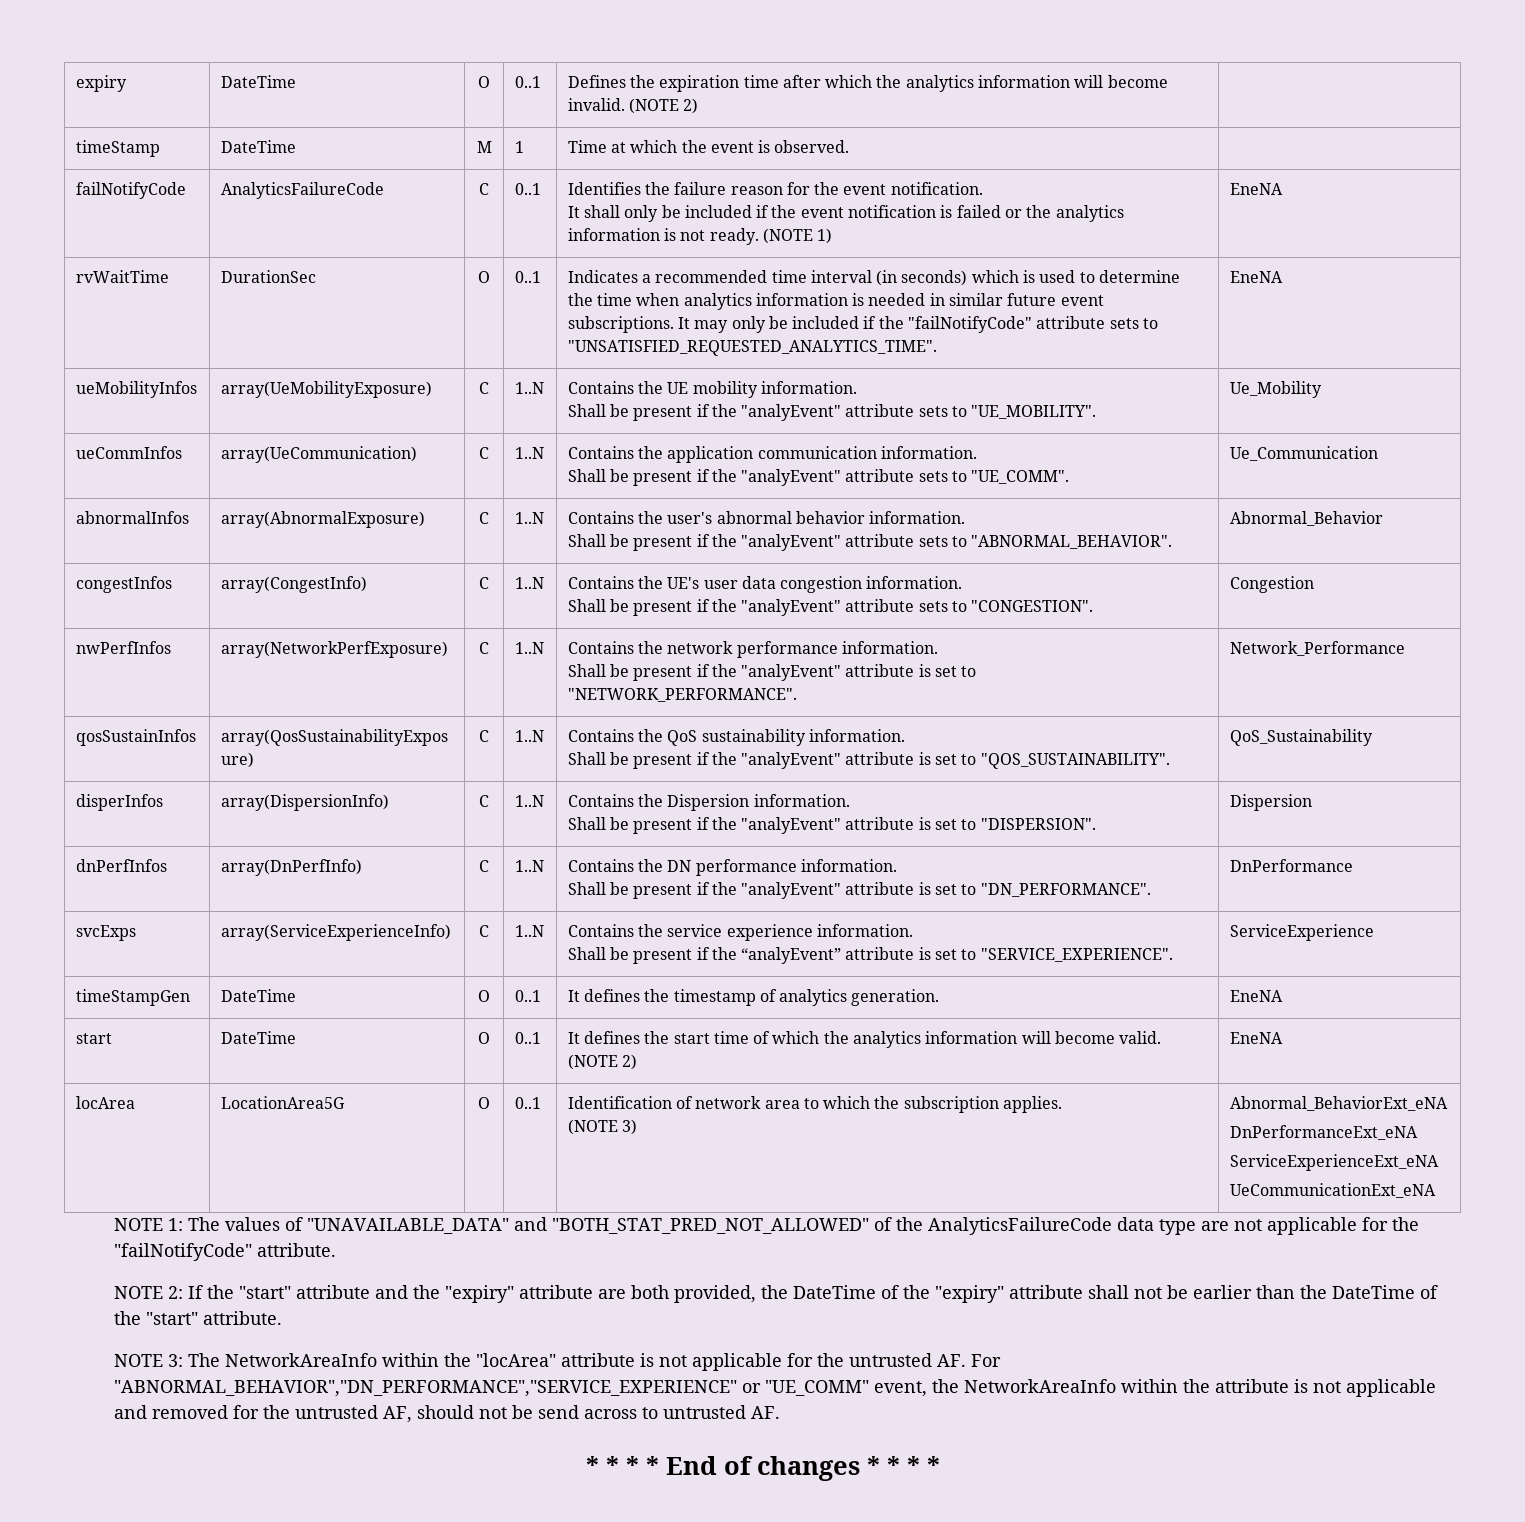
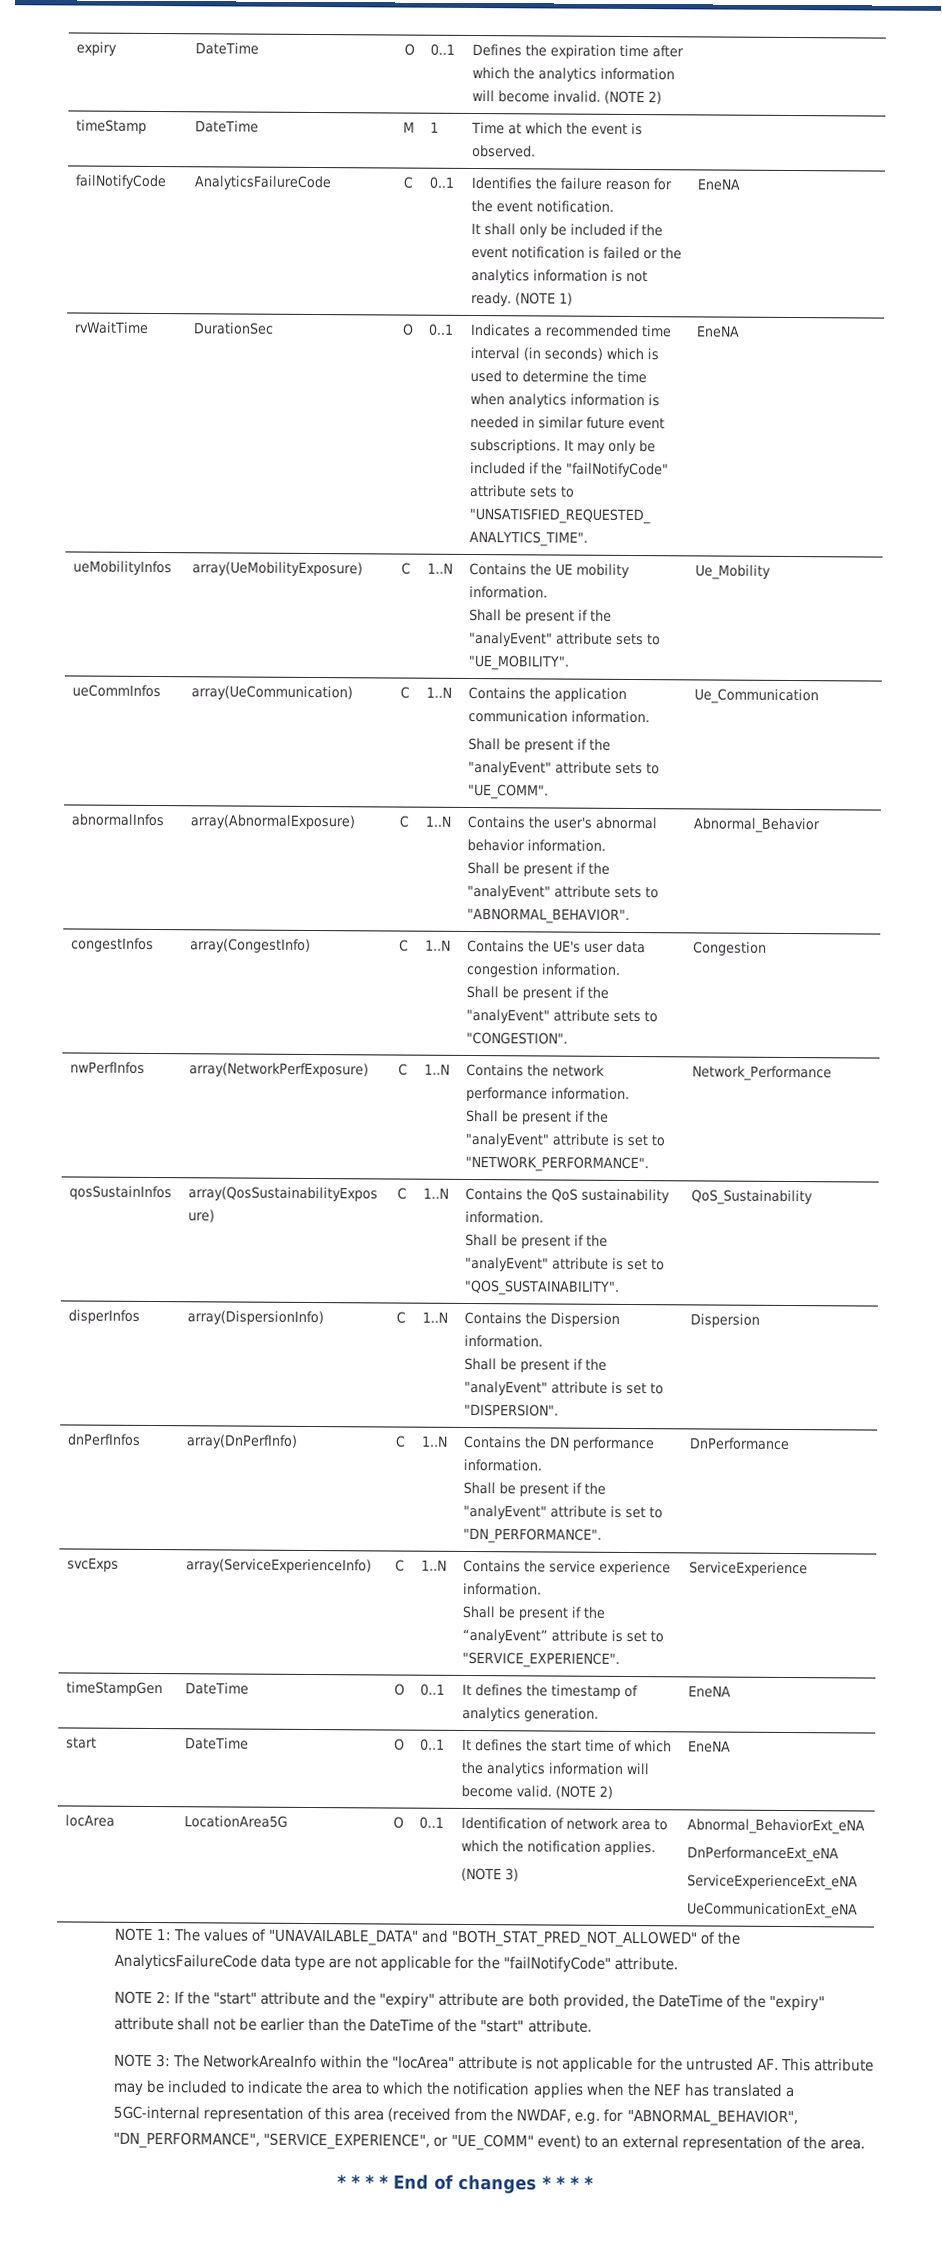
[903,1096,999,1113] subscription -> [527,1840,602,1853] notification
[971,1354,1002,1367] [114,1379,1437,1397] [114,1405,781,1423] For "ABNORMAL_BEHAVIOR","DN_PERFORMANCE","SERVICE_EXPERIENCE" or "UE_COMM" event, the NetworkAreaInfo within the attribute is not applicable and removed for the untrusted AF, should not be send across to untrusted AF. -> [780,2057,874,2072] [112,2079,794,2099] [112,2105,798,2127] [112,2131,865,2152] This attribute may be included to indicate the area to which the notification applies when the NEF has translated a 5GC-internal representation of this area (received from the NWDAF, e.g. for "ABNORMAL_BEHAVIOR", "DN_PERFORMANCE", "SERVICE_EXPERIENCE", or "UE_COMM" event) to an external representation of the area.

